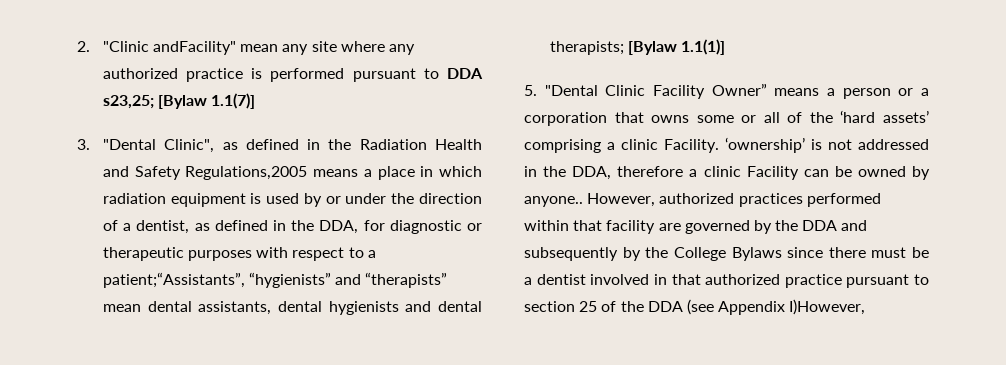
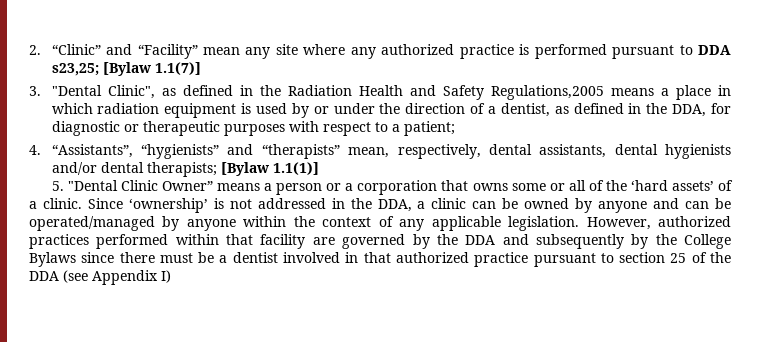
[102,41,237,55] "Clinic andFacility" -> [51,44,198,59] “Clinic” and “Facility”
[102,272,245,288] patient;“Assistants”, -> [403,121,455,136] [29,144,133,158] patient; // 4. “Assistants”,
[102,304,141,312] mean -> [348,144,481,159] mean, respectively,
[405,301,432,312] and -> [51,162,97,175] and/or
[653,85,705,99] Facility -> (159, 185) none
[524,139,719,153] comprising a clinic Facility. -> [718,180,734,191] [29,198,123,209] of a clinic. Since
[617,166,799,180] therefore a clinic Facility -> [417,198,467,209] a clinic
[524,196,583,207] anyone.. -> [598,198,732,213] [29,216,580,231] anyone and can be operated/managed by anyone within the context of any applicable legislation.
[789,299,866,315] I)However, -> [161,270,171,283] I)

